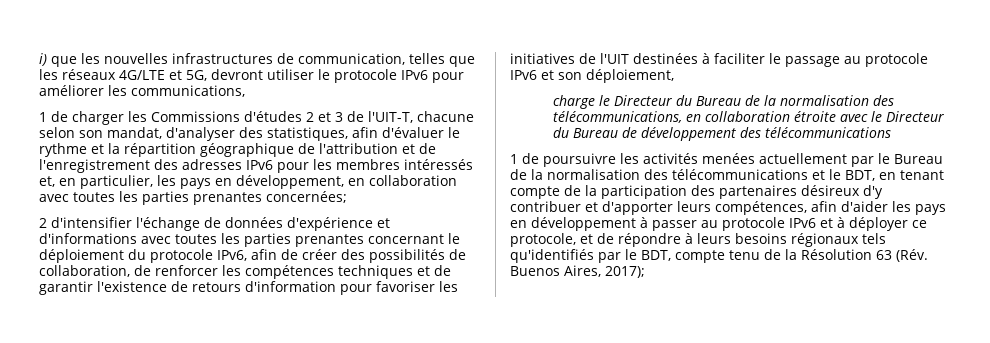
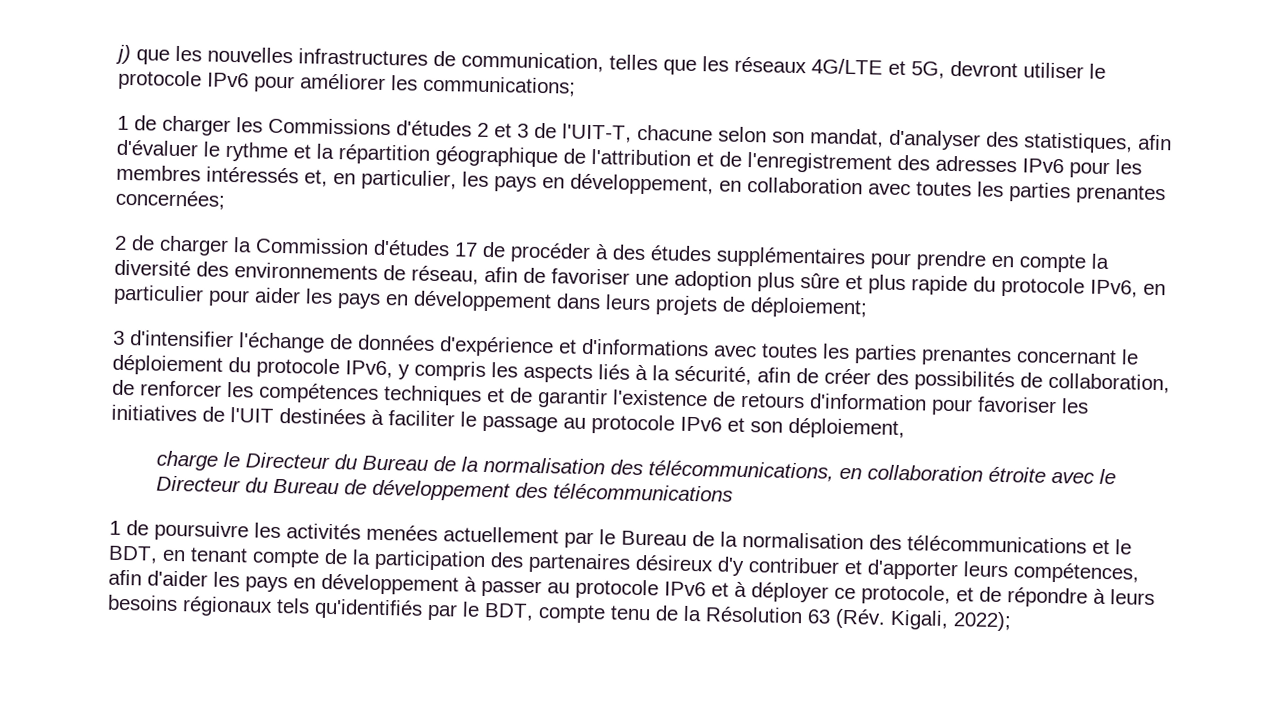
[39,53,47,66] i) -> [115,44,131,65] j)
[131,85,245,97] communications, -> [422,75,576,97] communications;
(47, 223) none -> [131,235,1109,273] [114,259,1166,298] [113,284,868,319] [113,330,125,345] de charger la Commission d'études 17 de procéder à des études supplémentaires pour prendre en compte la diversité des environnements de réseau, afin de favoriser une adoption plus sûre et plus rapide du protocole IPv6, en particulier pour aider les pays en développement dans leurs projets de déploiement; // 3
(247, 255) none -> [398,360,752,386] y compris les aspects liés à la sécurité,
[510,265,645,278] Buenos Aires, 2017); -> [890,609,1012,632] Kigali, 2022);

